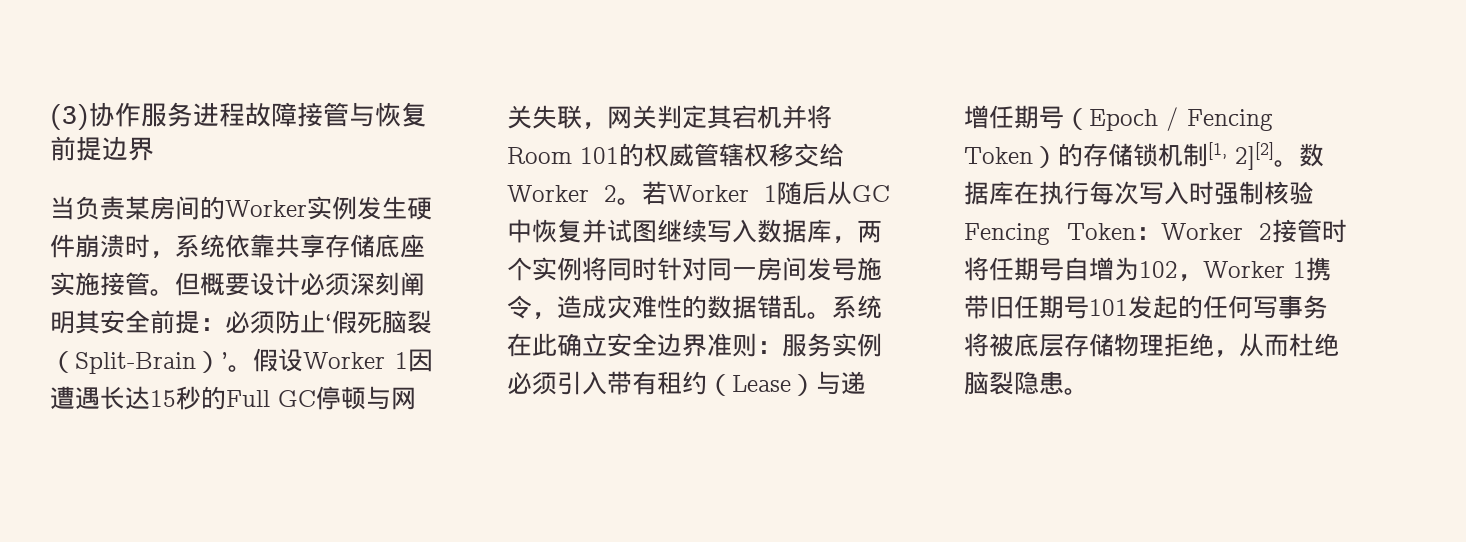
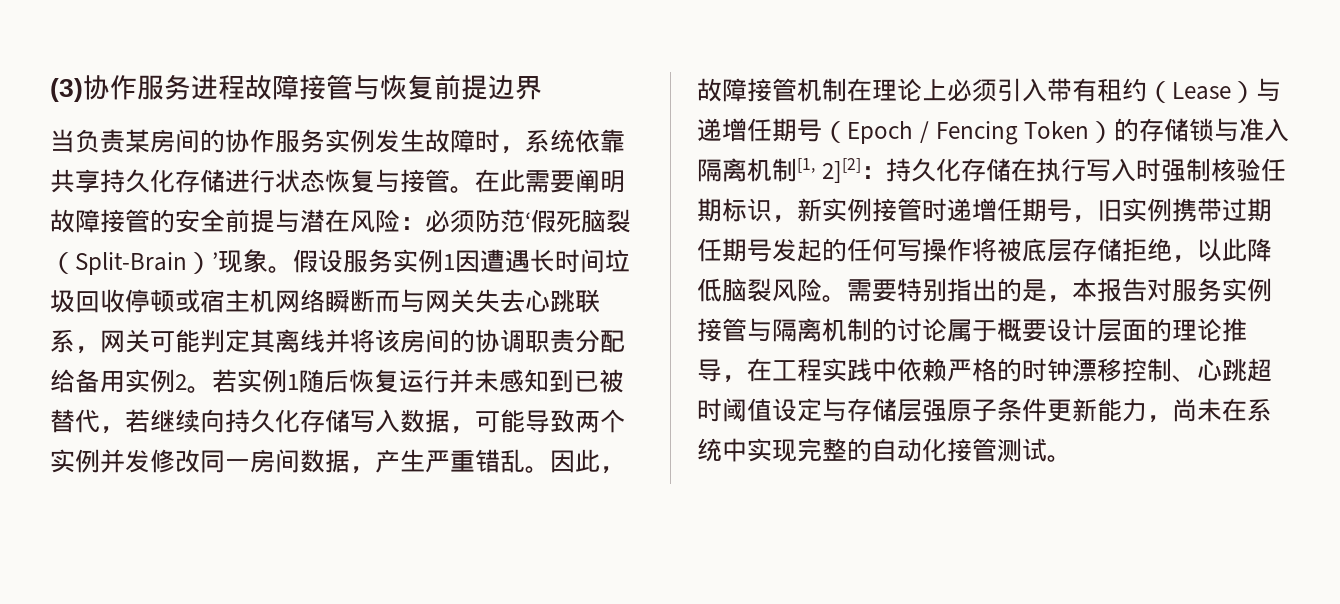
[225,196,432,220] [50,234,425,259] [50,272,425,296] [50,310,200,334] Worker实例发生硬件崩溃时，系统依靠共享存储底座实施接管。但概要设计必须深刻阐明其安全前提 -> [225,129,625,154] [50,169,625,193] [50,209,400,233] 协作服务实例发生故障时，系统依靠共享持久化存储进行状态恢复与接管。在此需要阐明故障接管的安全前提与潜在风险
[300,310,325,333] 止 -> [500,209,525,233] 范
[228,348,433,372] [50,386,416,410] [507,105,832,130] [507,143,844,167] [507,185,589,202] 。假设Worker 1因遭遇长达15秒的Full GC停顿与网关失联，网关判定其宕机并将Room 101的权威管辖权移交给Worker -> [218,249,630,273] [50,289,600,313] [50,329,625,354] [50,369,175,393] 现象。假设服务实例1因遭遇长时间垃圾回收停顿或宿主机网络瞬断而与网关失去心跳联系，网关可能判定其离线并将该房间的协调职责分配给备用实例
[667,185,749,202] Worker -> [237,369,287,393] 实例
[827,181,890,205] [507,219,882,244] [507,257,882,281] [507,295,882,320] [507,333,882,357] 从GC中恢复并试图继续写入数据库，两个实例将同时针对同一房间发号施令，造成灾难性的数据错乱。系统在此确立安全边界准则：服务实例 -> [349,369,624,393] [50,409,625,434] [50,449,625,474] [697,78,947,102] 恢复运行并未感知到已被替代，若继续向持久化存储写入数据，可能导致两个实例并发修改同一房间数据，产生严重错乱。因此，故障接管机制在理论上
(1158, 155) none -> [1214,118,1290,142] [697,158,747,182] 与准入隔离
[1274,143,1324,167] [964,181,1314,205] [964,219,1347,245] [964,257,1331,282] [964,295,1128,319] 。数据库在执行每次写入时强制核验Fencing Token：Worker 2接管时将任期号自增为102，Worker 1携带旧任期号101 -> [860,158,1286,182] [697,198,1272,223] [697,238,772,262] ：持久化存储在执行写入时强制核验任期标识，新实例接管时递增任期号，旧实例携带过期任期号
[1278,295,1328,319] 事务 -> [922,238,972,262] 操作
[1114,333,1339,358] [964,371,1064,395] 物理拒绝，从而杜绝脑裂隐患 -> [1122,238,1272,263] [697,278,1272,303] [697,318,1247,342] [697,358,1272,383] [697,398,1272,423] [697,438,1047,462] 拒绝，以此降低脑裂风险。需要特别指出的是，本报告对服务实例接管与隔离机制的讨论属于概要设计层面的理论推导，在工程实践中依赖严格的时钟漂移控制、心跳超时阈值设定与存储层强原子条件更新能力，尚未在系统中实现完整的自动化接管测试

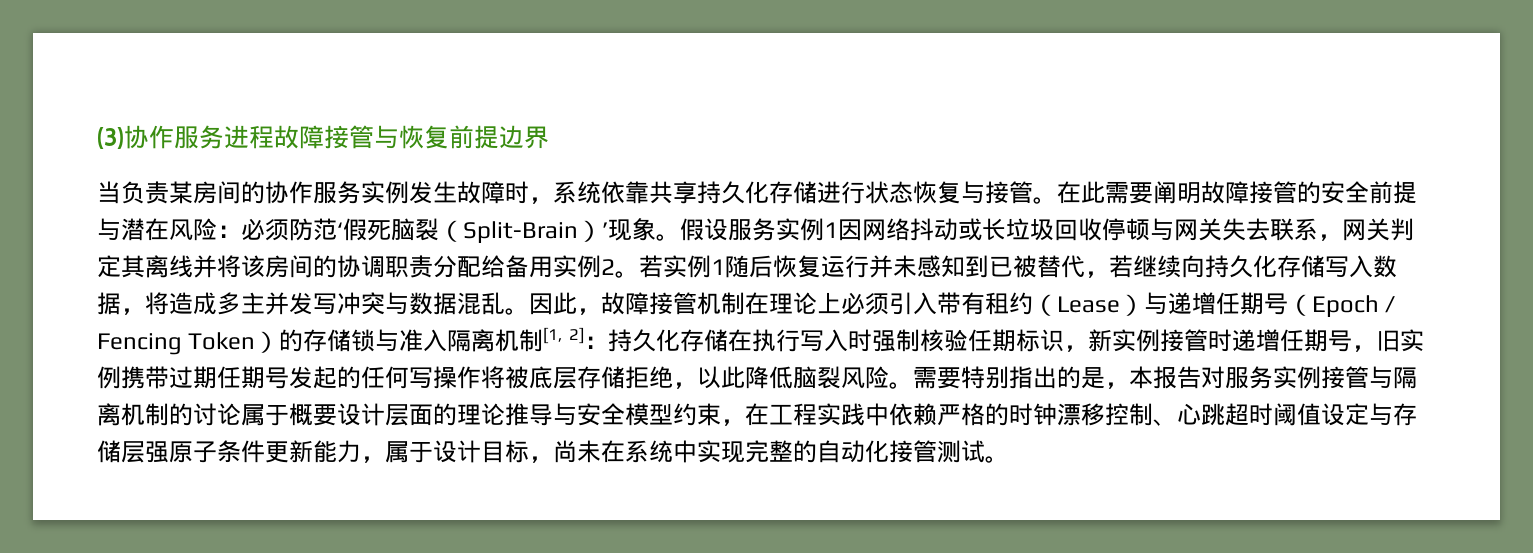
[480,249,630,273] [50,289,400,313] 遭遇长时间垃圾回收停顿或宿主机网络瞬断而 -> [862,218,1150,241] 网络抖动或长垃圾回收停顿
[525,290,575,313] 心跳 -> (1270, 229) none
[150,329,200,353] 可能 -> (1390, 229) none
[475,409,625,433] [50,449,500,474] 可能导致两个实例并发修改同一房间数据，产生严重错 -> [145,292,481,315] 将造成多主并发写冲突与数据混
[821,158,861,183] 2][2] -> [568,327,584,344] 2]
(722, 370) none -> [553,403,721,426] 与安全模型约束
(1172, 419) none -> [385,440,553,463] 属于设计目标，

